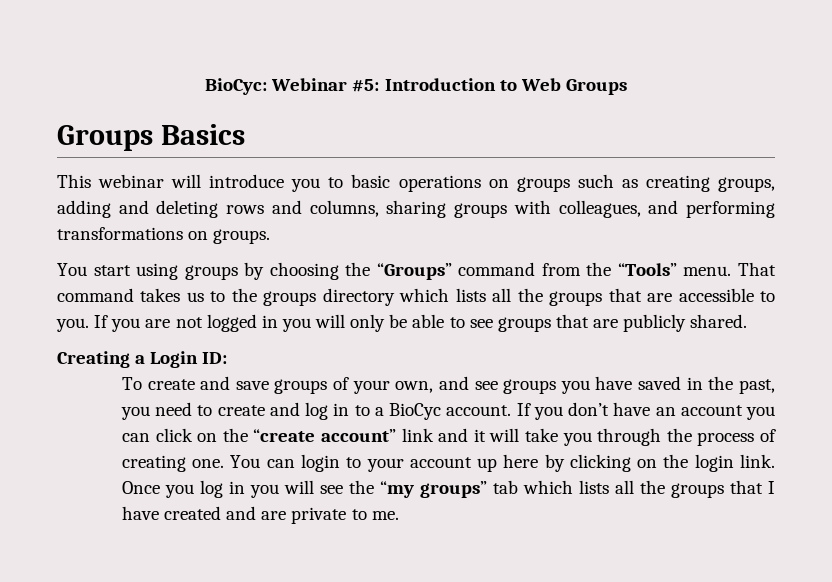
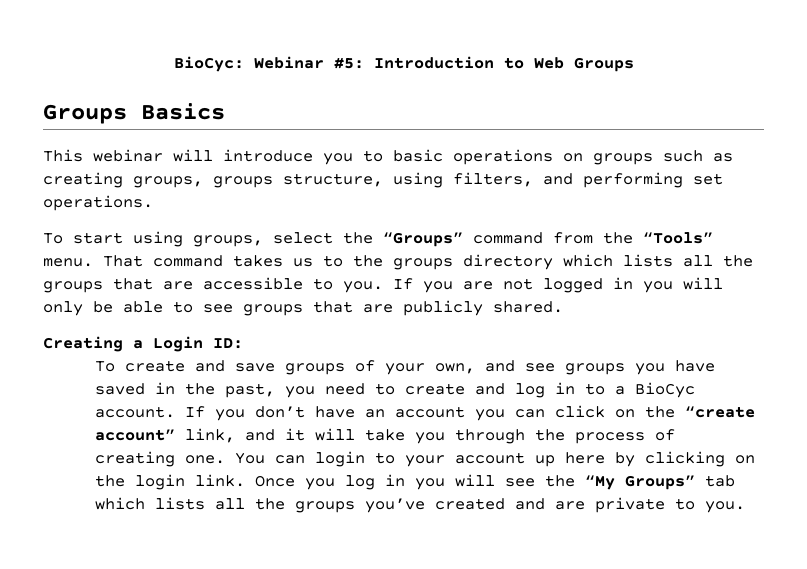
[57,200,776,218] [57,227,271,244] [57,262,339,280] adding and deleting rows and columns, sharing groups with colleagues, and performing transformations on groups. // You start using groups by choosing -> [213,172,723,188] [43,195,153,211] [43,231,333,247] groups structure, using filters, and performing set operations. // To start using groups, select
[401,428,434,442] link -> [184,428,235,443] link,
[379,481,487,498] “my groups” -> [584,475,695,490] “My Groups”
[729,480,775,494] [121,506,159,520] that I have -> [364,498,425,513] you’ve
[371,511,399,520] me. -> [704,501,745,513] you.

